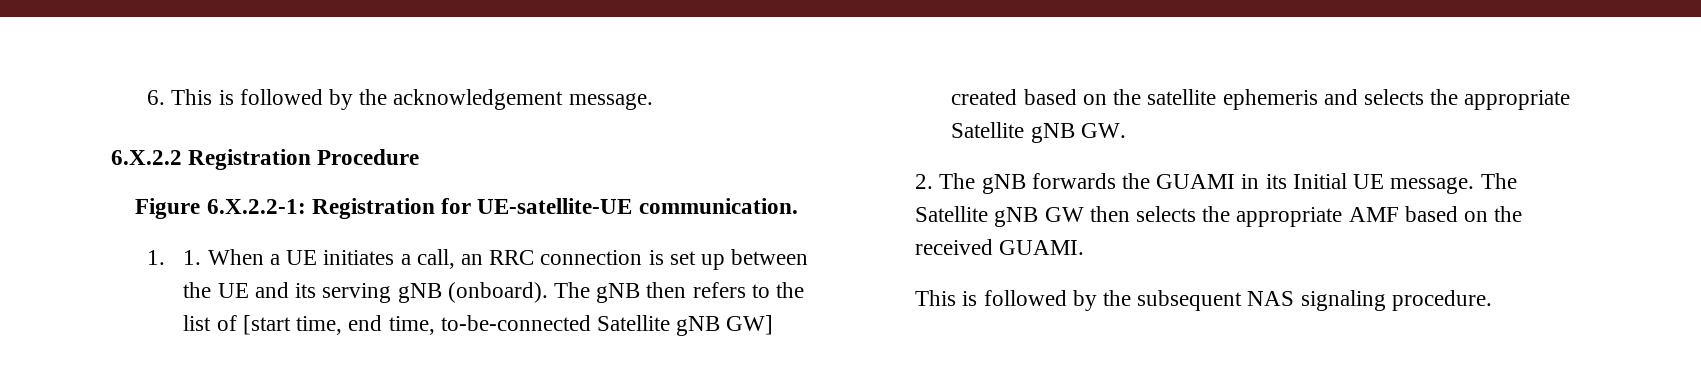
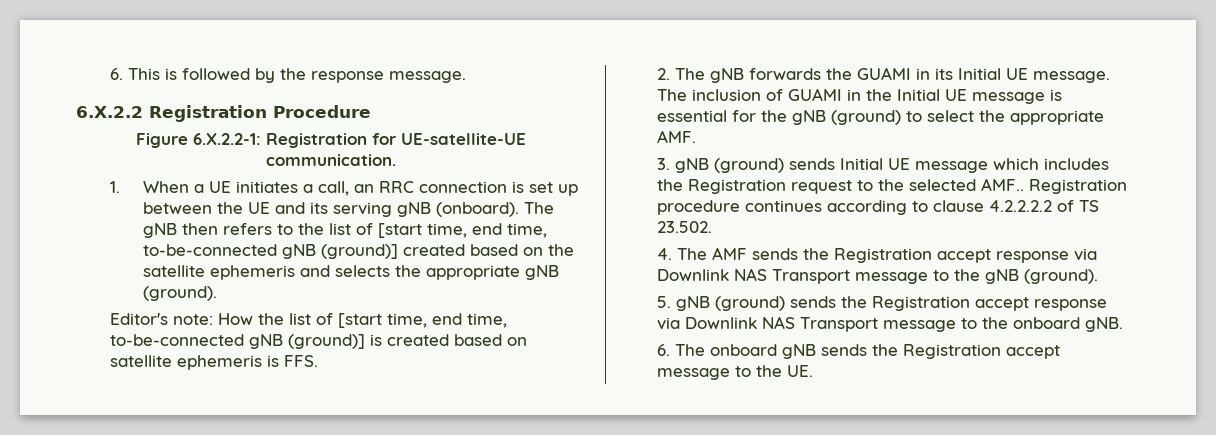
[393,89,564,110] acknowledgement -> [310,71,384,83] response
[183,250,202,265] 1. -> (120, 187) none
[596,315,774,336] Satellite gNB GW] -> [282,244,399,259] gNB (ground)]
[951,122,1126,143] Satellite gNB GW. -> [525,265,560,280] [143,286,218,301] [109,313,507,328] [109,334,527,349] [109,355,318,370] gNB (ground). // Editor's note: How the list of [start time, end time, to-be-connected gNB (ground)] is created based on satellite ephemeris is FFS.
[915,206,1523,227] [915,239,1085,255] [915,290,1492,311] Satellite gNB GW then selects the appropriate AMF based on the received GUAMI. // This is followed by the subsequent NAS signaling procedure. -> [691,88,1062,104] [656,110,1104,125] [656,130,696,143] [656,158,1109,173] [656,178,1127,194] [656,200,1099,215] [656,221,712,233] [656,247,1097,263] [656,268,1098,284] [656,296,1107,311] [656,316,1123,332] [656,344,1060,359] [656,365,813,380] inclusion of GUAMI in the Initial UE message is essential for the gNB (ground) to select the appropriate AMF. // 3. gNB (ground) sends Initial UE message which includes the Registration request to the selected AMF.. Registration procedure continues according to clause 4.2.2.2.2 of TS 23.502. // 4. The AMF sends the Registration accept response via Downlink NAS Transport message to the gNB (ground). // 5. gNB (ground) sends the Registration accept response via Downlink NAS Transport message to the onboard gNB. // 6. The onboard gNB sends the Registration accept message to the UE.

